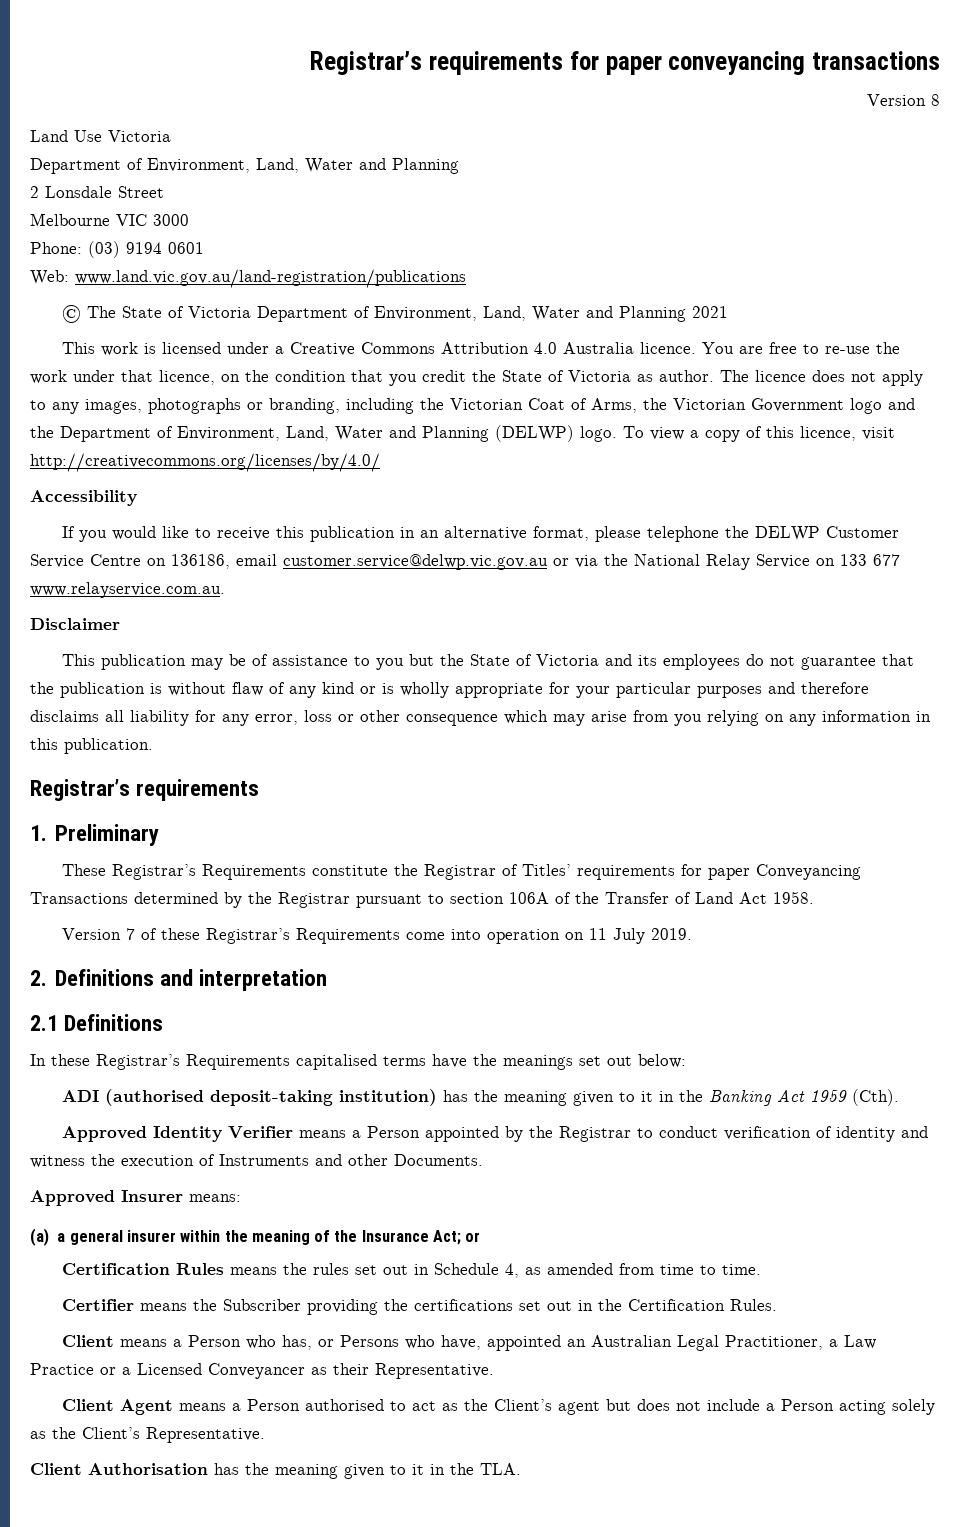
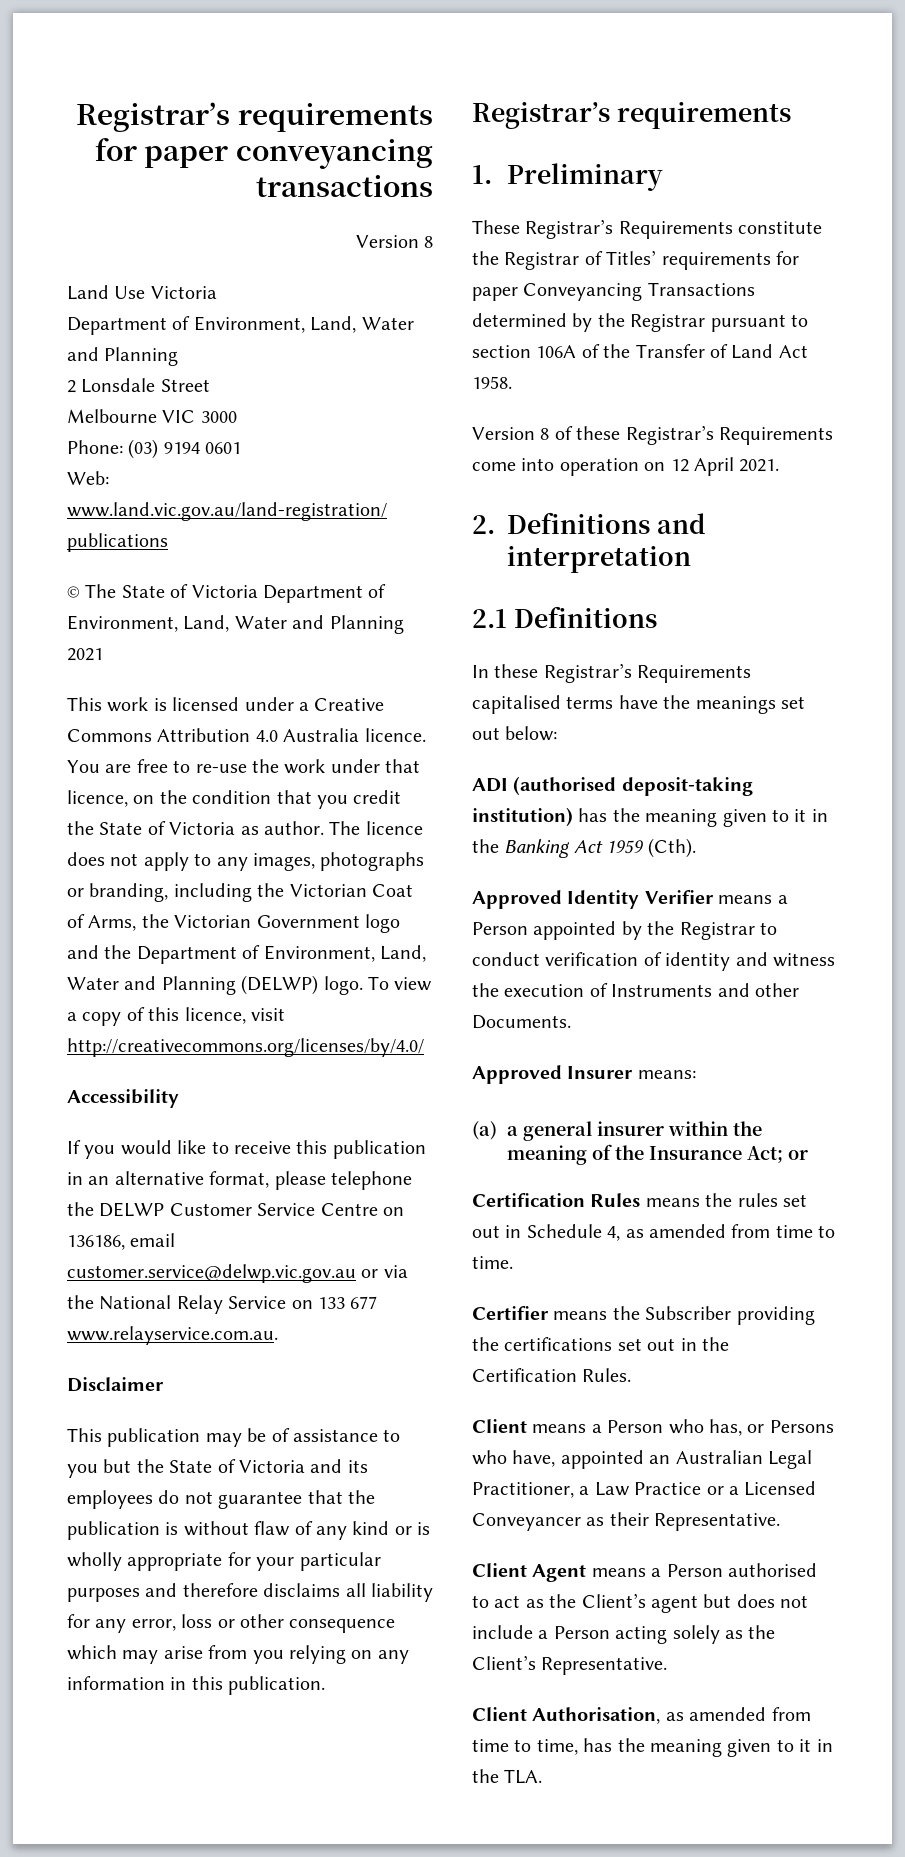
[126,928,136,940] 7 -> [540,428,550,440] 8
[589,928,693,944] 11 July 2019. -> [670,457,780,476] 12 April 2021.
[88,1463,208,1475] Authorisation -> [532,1707,811,1724] [472,1739,578,1755] Authorisation, as amended from time to time,

